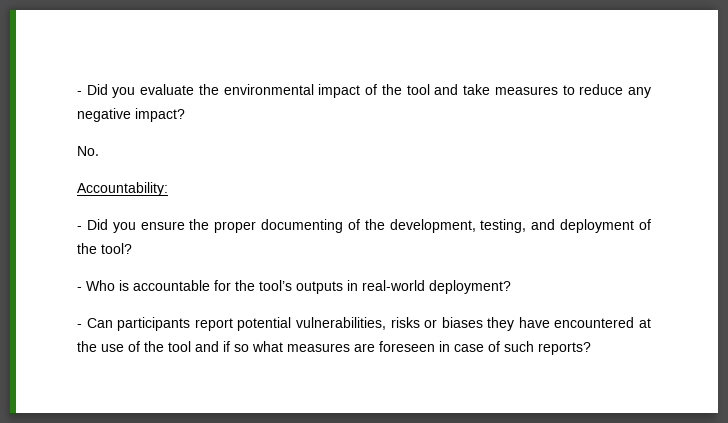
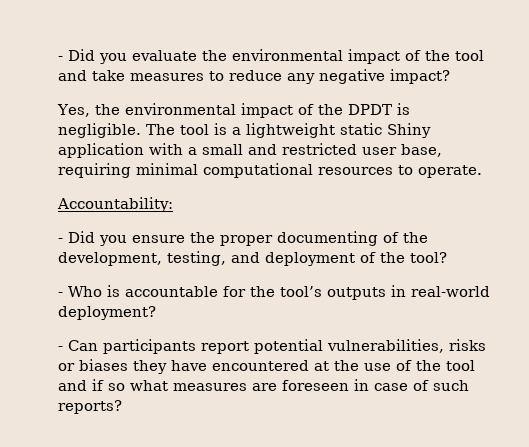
[77,146,99,156] No. -> [57,103,410,118] [58,123,431,138] [58,143,442,158] [58,163,482,178] Yes, the environmental impact of the DPDT is negligible. The tool is a lightweight static Shiny application with a small and restricted user base, requiring minimal computational resources to operate.

